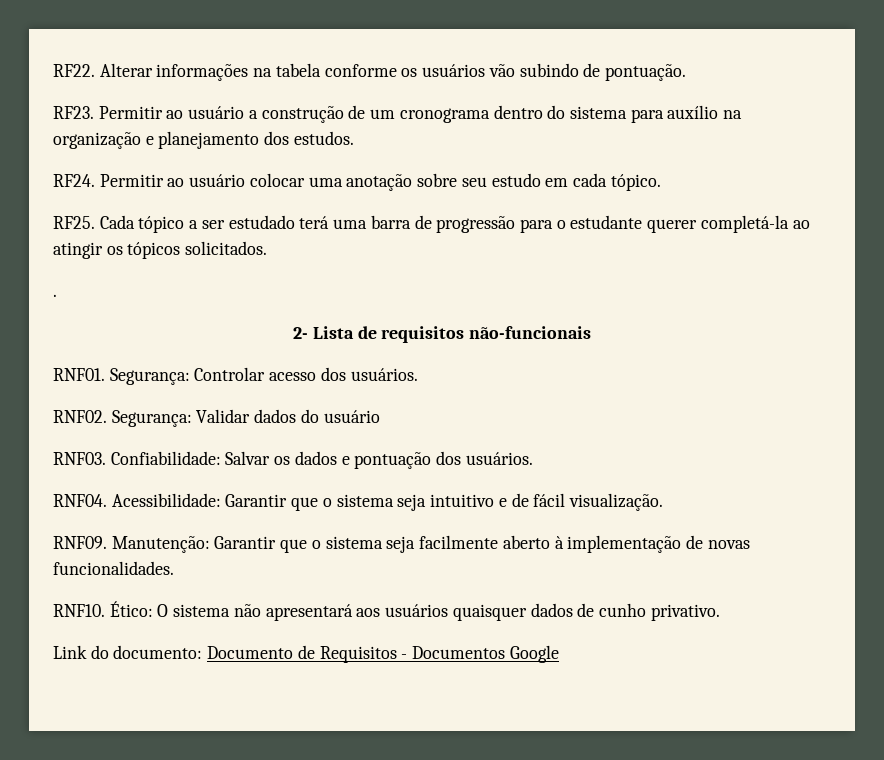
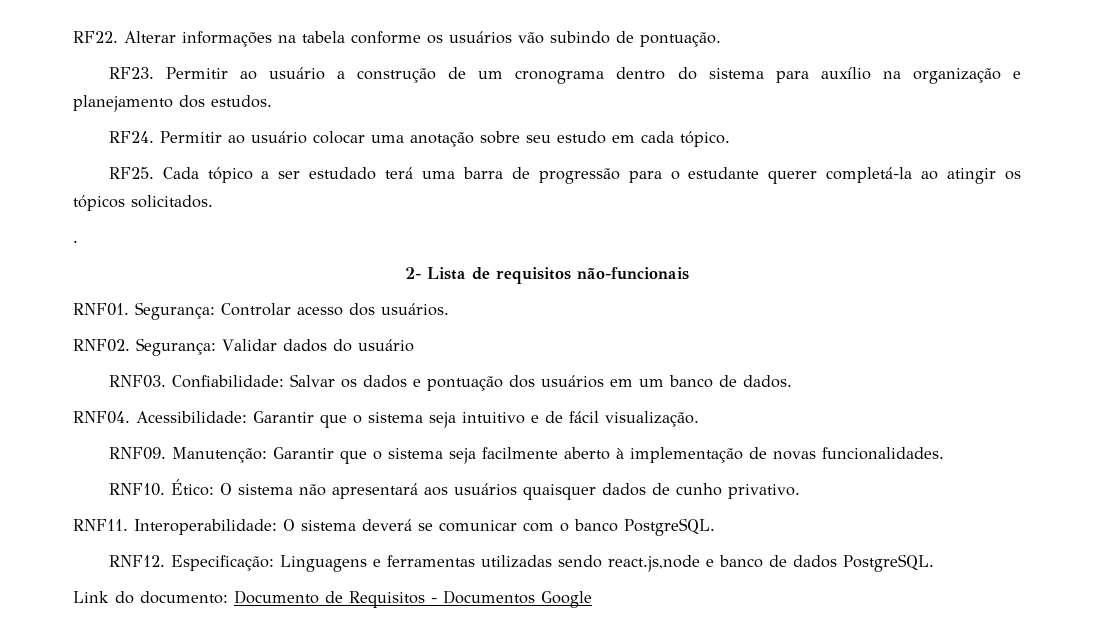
[465,452,533,465] usuários. -> [540,375,792,388] usuários em um banco de dados.
(720, 612) none -> [73,518,715,536] [108,554,934,572] // RNF11. Interoperabilidade: O sistema deverá se comunicar com o banco PostgreSQL. // RNF12. Especificação: Linguagens e ferramentas utilizadas sendo react.js,node e banco de dados PostgreSQL.

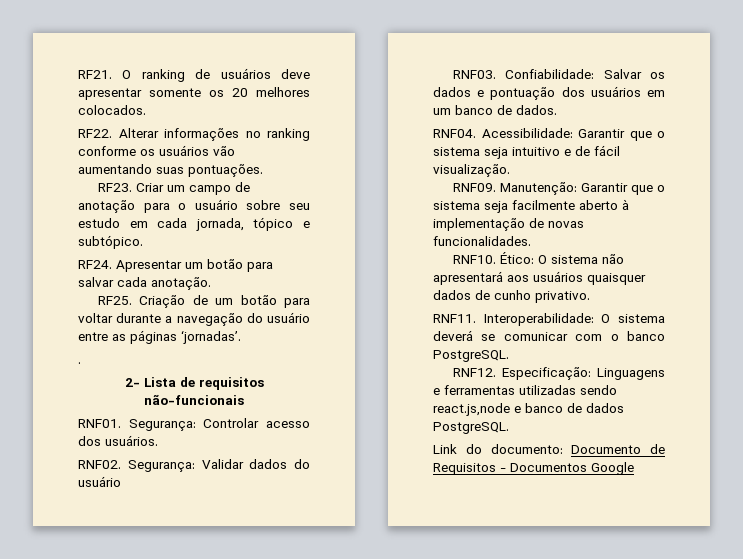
(73, 37) none -> [78,68,310,82] [78,87,310,100] [78,105,146,115] RF21. O ranking de usuários deve apresentar somente os 20 melhores colocados. //
[278,31,345,43] na tabela -> [245,128,310,141] no ranking
[550,31,721,47] [108,67,1022,84] [73,95,272,112] [108,131,474,147] subindo de pontuação. // RF23. Permitir ao usuário a construção de um cronograma dentro do sistema para auxílio na organização e planejamento dos estudos. // RF24. Permitir ao usuário colocar uma anotação -> [78,164,263,177] [97,182,250,195] [78,199,238,213] aumentando suas pontuações. // RF23. Criar um campo de anotação para o usuário
[679,131,730,147] [108,167,1021,184] [73,195,213,211] tópico. // RF25. Cada tópico a ser estudado terá uma barra de progressão para o estudante querer completá-la ao atingir os tópicos solicitados. -> [195,217,310,231] [78,235,143,249] [78,259,273,272] [78,277,211,290] [97,295,310,308] [78,312,310,326] [78,330,241,344] jornada, tópico e subtópico. // RF24. Apresentar um botão para salvar cada anotação. // RF25. Criação de um botão para voltar durante a navegação do usuário entre as páginas ‘jornadas’.

